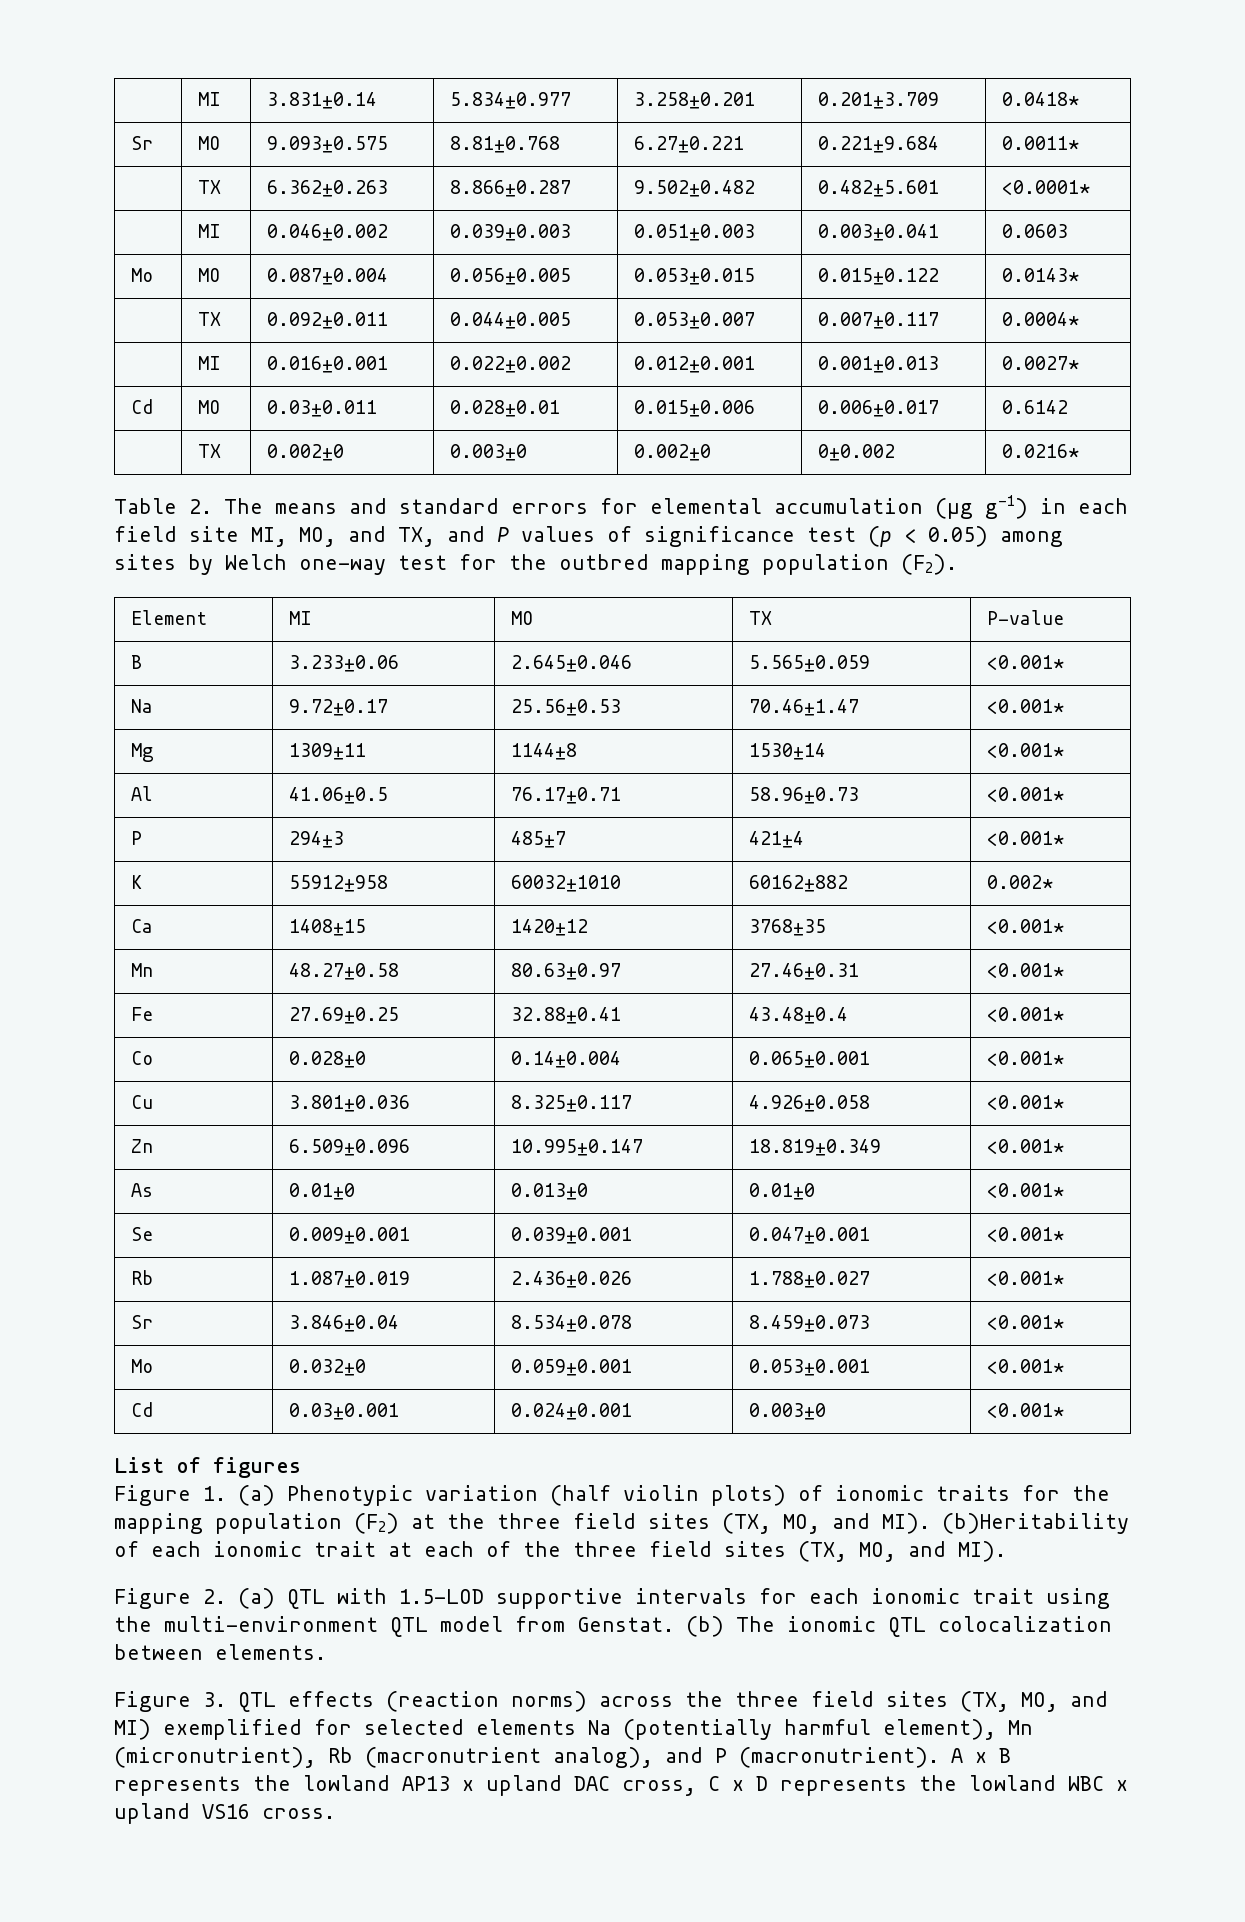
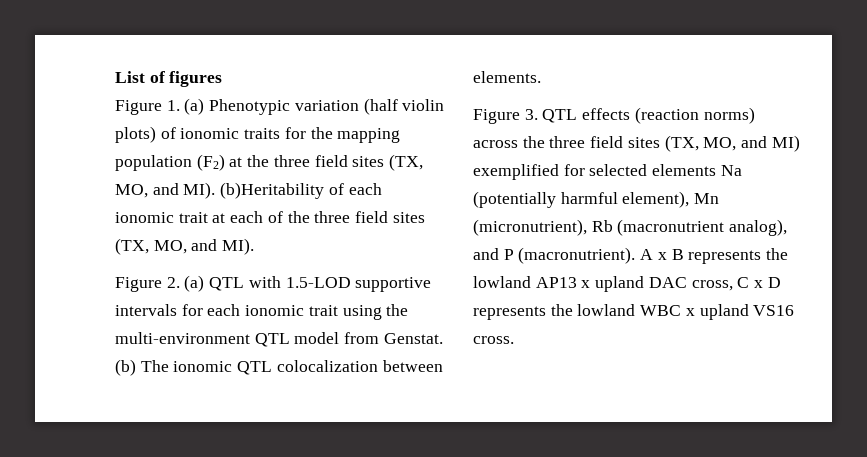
[198,92,222,106] [267,92,378,109] [450,92,572,109] [634,92,756,109] [818,92,940,109] [1002,92,1080,106] [131,136,154,150] [198,136,221,150] [267,136,389,153] [450,136,561,153] [634,136,745,153] [818,136,940,153] [1002,136,1080,150] [198,180,222,194] [267,180,389,197] [450,180,572,197] [634,180,756,197] [818,180,940,197] [1002,180,1091,195] [198,224,222,238] [267,224,389,241] [450,224,572,241] [634,224,756,241] [818,224,940,241] [1002,224,1069,238] [131,268,154,282] [198,268,221,282] [267,268,389,285] [450,268,572,285] [634,268,756,285] [818,268,940,285] [1002,268,1080,282] [198,312,222,326] [267,312,389,329] [450,312,572,329] [634,312,756,329] [818,312,940,329] [1002,312,1080,326] [198,356,222,370] [267,356,389,373] [450,356,572,373] [634,356,756,373] [818,356,940,373] [1002,356,1080,370] [131,399,154,414] [198,400,221,414] [267,400,378,417] [450,400,561,417] [634,400,756,417] [818,400,940,417] [1002,400,1069,414] [198,444,222,458] [267,444,345,461] [450,444,528,461] [634,444,712,461] [818,444,896,461] [1002,444,1080,458] [114,495,1128,519] [114,526,1063,547] [114,554,957,575] [131,610,208,625] [289,611,313,625] [511,611,534,625] [749,611,773,625] [987,610,1065,625] [131,655,143,669] [289,655,400,672] [511,655,633,672] [749,655,871,672] [987,655,1065,670] [131,699,154,713] [289,699,389,716] [511,699,622,716] [749,699,860,716] [987,699,1065,714] [131,743,155,762] [289,743,367,760] [511,743,578,760] [749,743,827,760] [987,743,1065,758] [131,786,154,801] [289,787,389,804] [511,787,622,804] [749,787,860,804] [987,787,1065,802] [131,831,143,845] [289,831,345,848] [511,831,567,848] [749,831,805,848] [987,831,1065,846] [131,875,143,889] [289,875,389,892] [511,875,622,892] [749,875,849,892] [987,875,1054,889] [131,919,154,933] [289,919,367,936] [511,919,589,936] [749,919,827,936] [987,919,1065,934] [131,963,154,977] [289,963,400,980] [511,963,622,980] [749,963,860,980] [987,963,1065,978] [131,1007,154,1021] [289,1007,400,1024] [511,1007,622,1024] [749,1007,849,1024] [987,1007,1065,1022] [131,1051,154,1065] [289,1051,367,1068] [511,1051,622,1068] [749,1051,871,1068] [987,1051,1065,1066] [131,1095,154,1109] [289,1095,411,1112] [511,1095,633,1112] [749,1095,871,1112] [987,1095,1065,1110] [131,1139,154,1153] [289,1139,411,1156] [511,1139,644,1156] [749,1139,882,1156] [987,1139,1065,1154] [131,1183,154,1197] [289,1183,356,1200] [511,1183,589,1200] [749,1183,816,1200] [987,1183,1065,1198] [131,1227,154,1241] [289,1227,411,1244] [511,1227,633,1244] [749,1227,871,1244] [987,1227,1065,1242] [131,1270,154,1285] [289,1271,411,1288] [511,1271,633,1288] [749,1271,871,1288] [987,1271,1065,1286] [131,1315,154,1329] [289,1315,400,1332] [511,1315,633,1332] [749,1315,871,1332] [987,1315,1065,1330] [131,1359,154,1373] [289,1359,367,1376] [511,1359,633,1376] [749,1359,871,1376] [987,1359,1065,1374] [131,1402,154,1417] [289,1403,400,1420] [511,1403,633,1420] [749,1403,827,1420] [987,1403,1065,1418] | MI | 3.831±0.14 | 5.834±0.977 | 3.258±0.201 | 0.201±3.709 | 0.0418* // Sr | MO | 9.093±0.575 | 8.81±0.768 | 6.27±0.221 | 0.221±9.684 | 0.0011* // | TX | 6.362±0.263 | 8.866±0.287 | 9.502±0.482 | 0.482±5.601 | <0.0001* // | MI | 0.046±0.002 | 0.039±0.003 | 0.051±0.003 | 0.003±0.041 | 0.0603 // Mo | MO | 0.087±0.004 | 0.056±0.005 | 0.053±0.015 | 0.015±0.122 | 0.0143* // | TX | 0.092±0.011 | 0.044±0.005 | 0.053±0.007 | 0.007±0.117 | 0.0004* // | MI | 0.016±0.001 | 0.022±0.002 | 0.012±0.001 | 0.001±0.013 | 0.0027* // Cd | MO | 0.03±0.011 | 0.028±0.01 | 0.015±0.006 | 0.006±0.017 | 0.6142 // | TX | 0.002±0 | 0.003±0 | 0.002±0 | 0±0.002 | 0.0216* // Table 2. The means and standard errors for elemental accumulation (µg g-1) in each field site MI, MO, and TX, and P values of significance test (p < 0.05) among sites by Welch one-way test for the outbred mapping population (F2). // Element | MI | MO | TX | P-value // B | 3.233±0.06 | 2.645±0.046 | 5.565±0.059 | <0.001* // Na | 9.72±0.17 | 25.56±0.53 | 70.46±1.47 | <0.001* // Mg | 1309±11 | 1144±8 | 1530±14 | <0.001* // Al | 41.06±0.5 | 76.17±0.71 | 58.96±0.73 | <0.001* // P | 294±3 | 485±7 | 421±4 | <0.001* // K | 55912±958 | 60032±1010 | 60162±882 | 0.002* // Ca | 1408±15 | 1420±12 | 3768±35 | <0.001* // Mn | 48.27±0.58 | 80.63±0.97 | 27.46±0.31 | <0.001* // Fe | 27.69±0.25 | 32.88±0.41 | 43.48±0.4 | <0.001* // Co | 0.028±0 | 0.14±0.004 | 0.065±0.001 | <0.001* // Cu | 3.801±0.036 | 8.325±0.117 | 4.926±0.058 | <0.001* // Zn | 6.509±0.096 | 10.995±0.147 | 18.819±0.349 | <0.001* // As | 0.01±0 | 0.013±0 | 0.01±0 | <0.001* // Se | 0.009±0.001 | 0.039±0.001 | 0.047±0.001 | <0.001* // Rb | 1.087±0.019 | 2.436±0.026 | 1.788±0.027 | <0.001* // Sr | 3.846±0.04 | 8.534±0.078 | 8.459±0.073 | <0.001* // Mo | 0.032±0 | 0.059±0.001 | 0.053±0.001 | <0.001* // Cd | 0.03±0.001 | 0.024±0.001 | 0.003±0 | <0.001* // -> (115, 77) none

